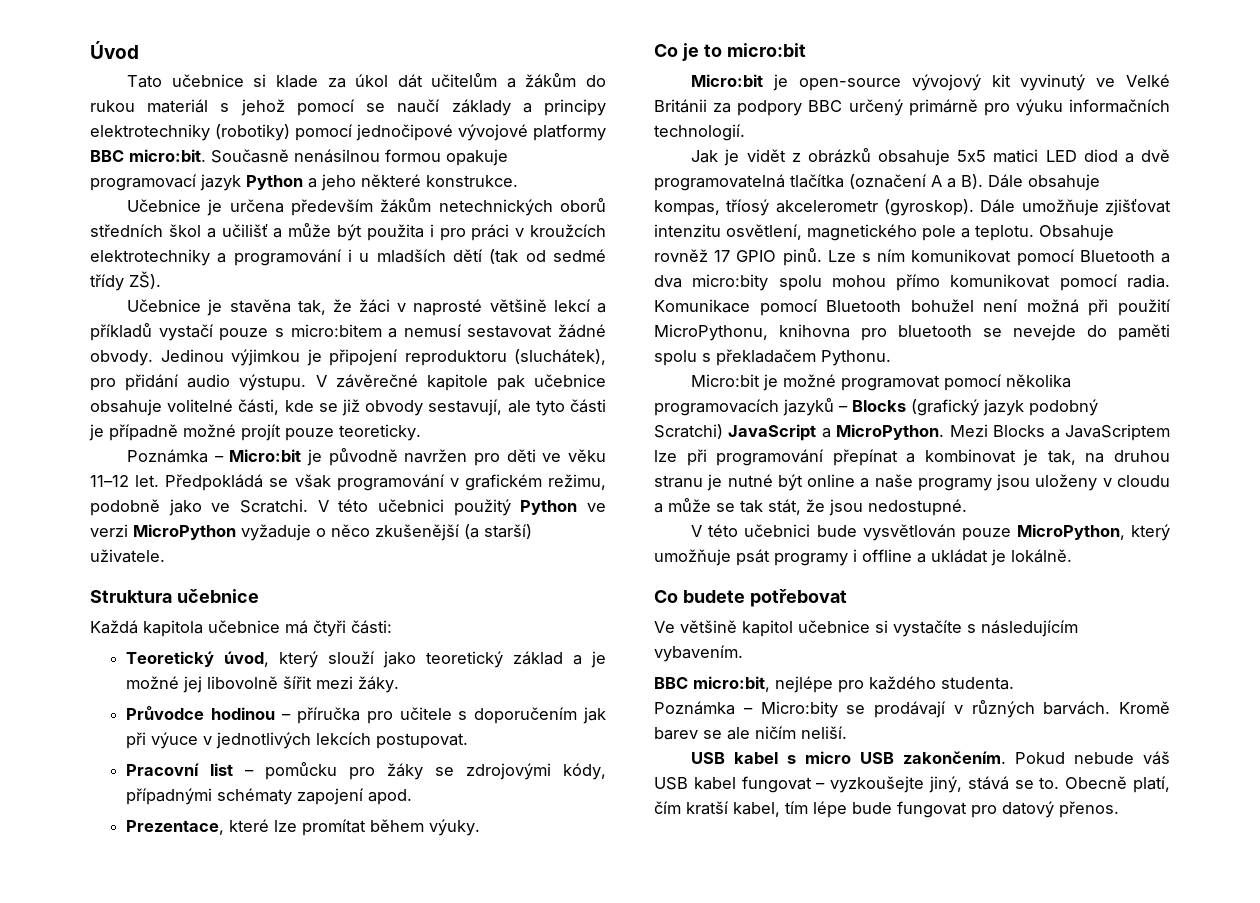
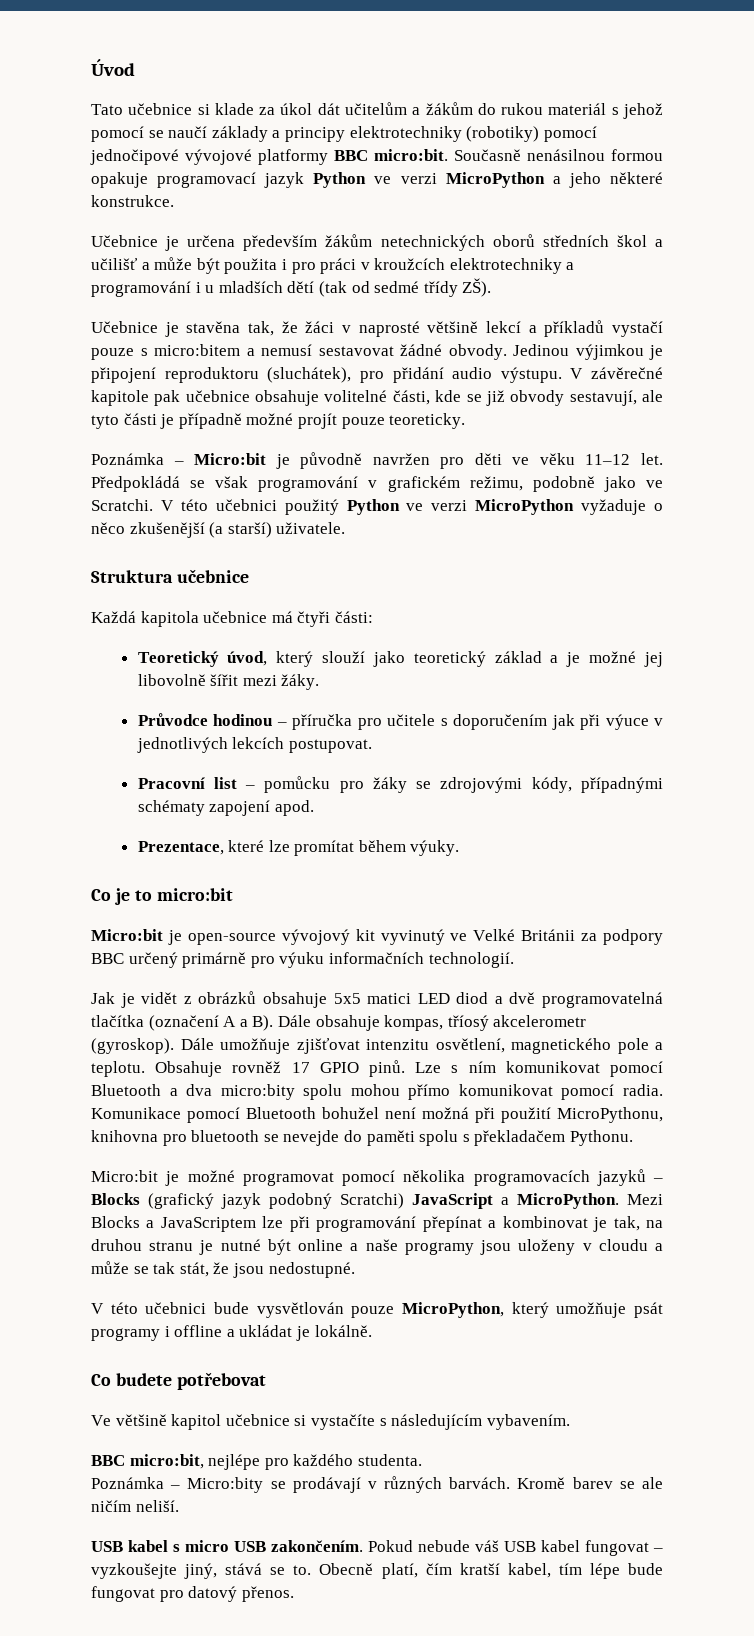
(303, 182) none -> [374,172,545,188] ve verzi MicroPython

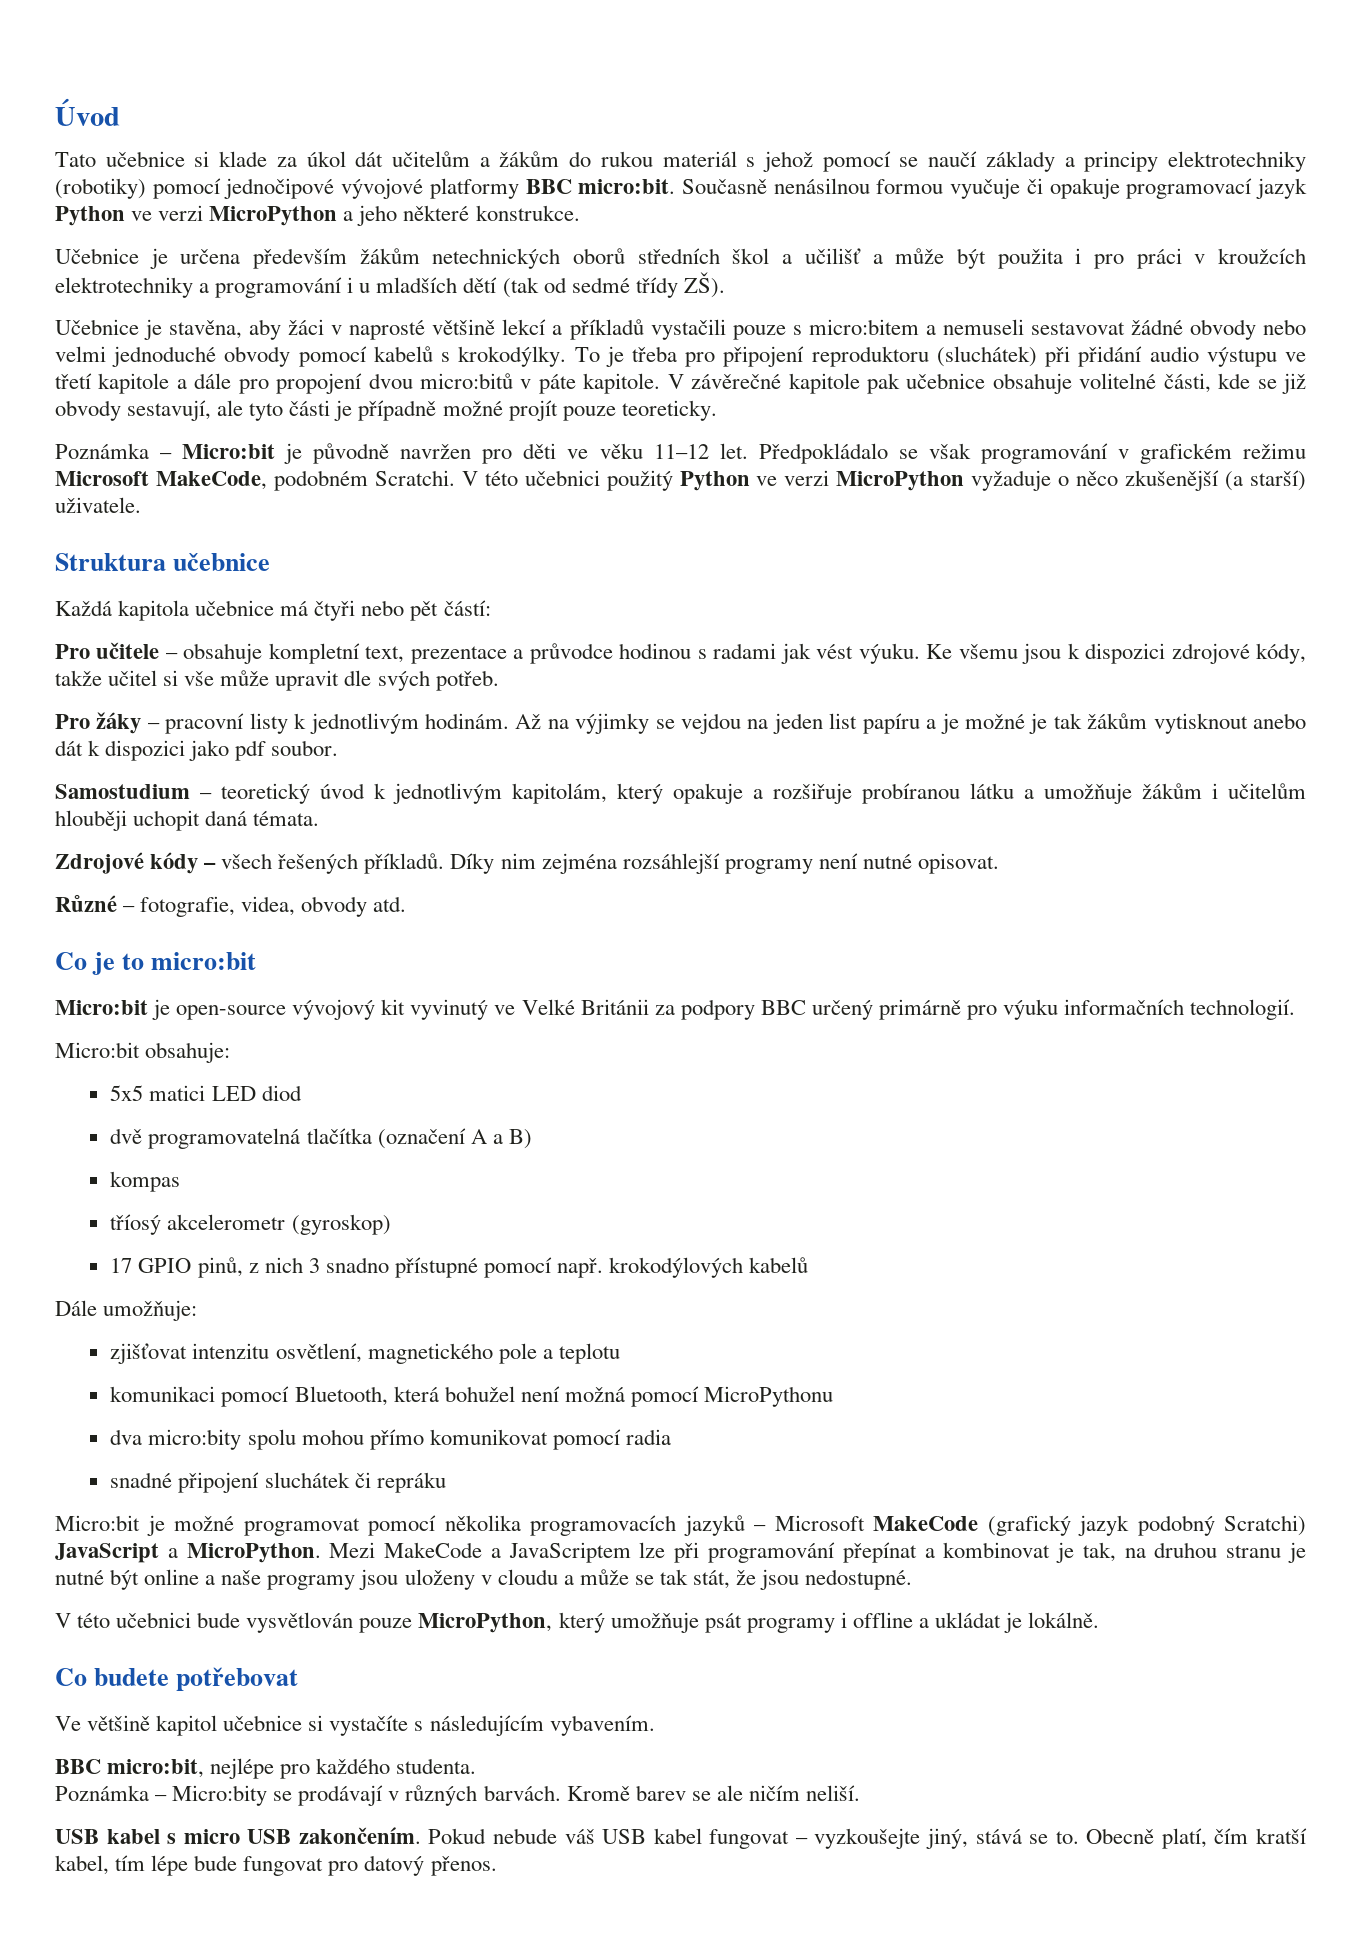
(663, 155) none -> [950,178,1043,199] vyučuje či
[186,321,298,336] stavěna tak, že -> [169,319,282,340] stavěna, aby
[612,321,663,337] vystačí -> [650,319,726,340] vystačili
[261,344,312,356] nemusí -> [942,319,1024,335] nemuseli
[448,344,663,360] [91,367,562,383] obvody. Jedinou výjimkou je připojení reproduktoru (sluchátek), pro přidání audio výstupu. -> [1189,319,1306,340] [55,346,1306,367] [55,373,661,394] obvody nebo velmi jednoduché obvody pomocí kabelů s krokodýlky. To je třeba pro připojení reproduktoru (sluchátek) při přidání audio výstupu ve třetí kapitole a dále pro propojení dvou micro:bitů v páte kapitole.
[91,476,180,492] Předpokládá -> [758,443,888,464] Předpokládalo
[469,476,663,492] režimu, podobně jako ve -> [1243,443,1307,459] [55,470,368,491] režimu Microsoft MakeCode, podobném
[334,611,373,623] [137,651,663,667] [137,674,320,690] [137,713,663,730] [136,737,372,753] [137,776,663,793] [137,800,314,816] [137,840,460,856] části: // Teoretický úvod, který slouží jako teoretický základ a je možné jej libovolně šířit mezi žáky. // Průvodce hodinou – příručka pro učitele s doporučením jak při výuce v jednotlivých lekcích postupovat. // Pracovní list – pomůcku pro žáky se zdrojovými kódy, případnými schématy zapojení apod. // Prezentace, které lze promítat během výuky. -> [361,600,491,621] [55,642,1306,664] [55,670,499,691] [55,712,1306,734] [55,740,339,761] [55,783,1306,804] [55,810,320,831] [55,852,999,874] [55,894,407,917] nebo pět částí: // Pro učitele – obsahuje kompletní text, prezentace a průvodce hodinou s radami jak vést výuku. Ke všemu jsou k dispozici zdrojové kódy, takže učitel si vše může upravit dle svých potřeb. // Pro žáky – pracovní listy k jednotlivým hodinám. Až na výjimky se vejdou na jeden list papíru a je možné je tak žákům vytisknout anebo dát k dispozici jako pdf soubor. // Samostudium – teoretický úvod k jednotlivým kapitolám, který opakuje a rozšiřuje probíranou látku a umožňuje žákům i učitelům hlouběji uchopit daná témata. // Zdrojové kódy – všech řešených příkladů. Díky nim zejména rozsáhlejší programy není nutné opisovat. // Různé – fotografie, videa, obvody atd.
[91,991,327,1008] Jak je vidět z obrázků obsahuje -> [55,1042,231,1063] Micro:bit obsahuje: //
[494,996,503,1004] a -> (302, 1093) //
[252,1015,587,1031] [91,1038,290,1054] B). Dále obsahuje kompas, tříosý akcelerometr (gyroskop). Dále umožňuje -> [508,1129,532,1149] [110,1171,181,1192] [110,1214,391,1235] [110,1257,809,1278] [55,1300,198,1321] B) // kompas // tříosý akcelerometr (gyroskop) // 17 GPIO pinů, z nich 3 snadno přístupné pomocí např. krokodýlových kabelů // Dále umožňuje: //
[91,1060,663,1077] [91,1084,178,1096] teplotu. Obsahuje rovněž 17 GPIO pinů. Lze s ním komunikovat pomocí Bluetooth a -> [558,1343,620,1364] [110,1386,833,1407] teplotu // komunikaci pomocí Bluetooth, která bohužel není možná pomocí MicroPythonu //
[622,1084,663,1096] [91,1107,663,1123] [91,1130,633,1146] radia. Komunikace pomocí Bluetooth bohužel není možná při použití MicroPythonu, knihovna pro bluetooth se nevejde do paměti spolu s překladačem Pythonu. -> [625,1429,671,1445] [110,1472,446,1493] radia // snadné připojení sluchátek či repráku
[91,1193,140,1205] Blocks -> [774,1515,978,1531] Microsoft MakeCode
[91,1216,140,1228] Blocks -> [384,1542,483,1558] MakeCode

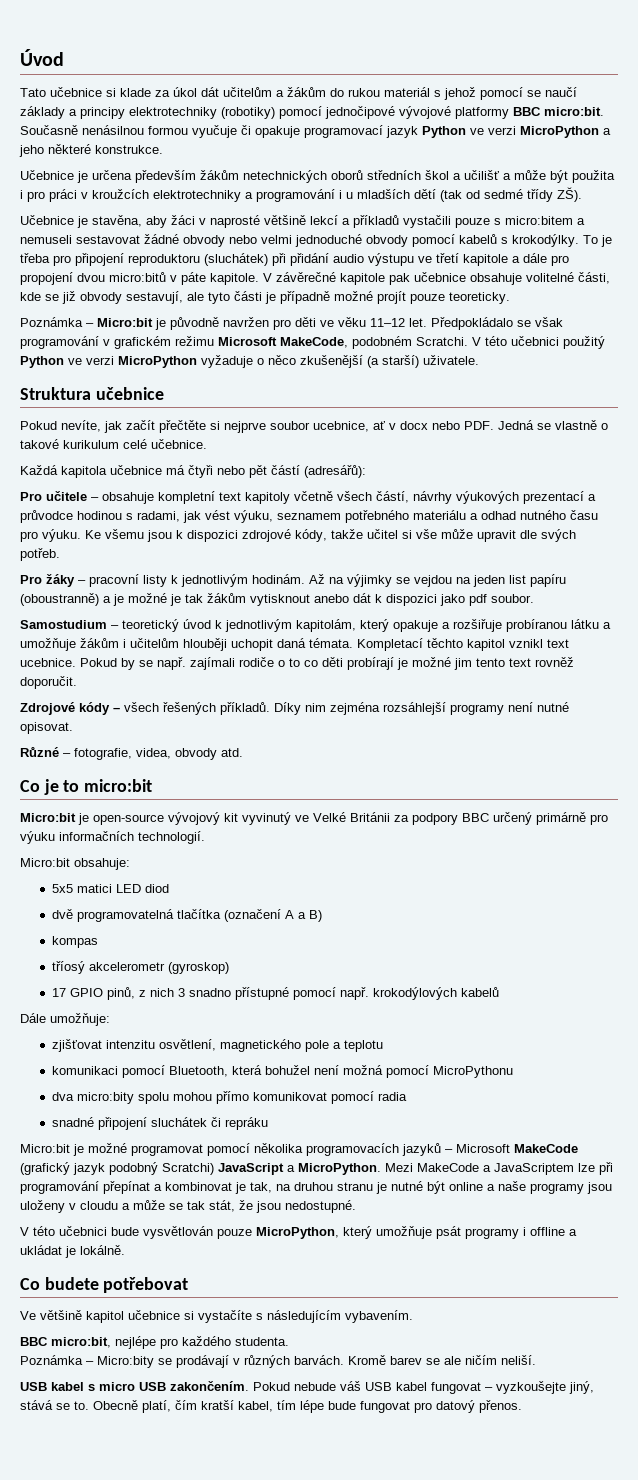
(271, 562) none -> [20,420,608,433] [20,439,207,449] // Pokud nevíte, jak začít přečtěte si nejprve soubor ucebnice, ať v docx nebo PDF. Jedná se vlastně o takové kurikulum celé učebnice.
[443,600,491,616] částí: -> [271,465,366,478] částí (adresářů):
[365,646,507,664] text, prezentace -> [219,491,584,504] text kapitoly včetně všech částí, návrhy výukových prezentací
[713,643,777,659] radami -> [137,511,180,522] radami,
(854, 651) none -> [234,510,598,523] [20,531,38,542] výuku, seznamem potřebného materiálu a odhad nutného času pro
(920, 723) none -> [20,593,99,606] (oboustranně)
(320, 818) none -> [357,638,569,651] [20,657,574,670] [20,676,77,689] Kompletací těchto kapitol vznikl text ucebnice. Pokud by se např. zajímali rodiče o to co děti probírají je možné jim tento text rovněž doporučit.

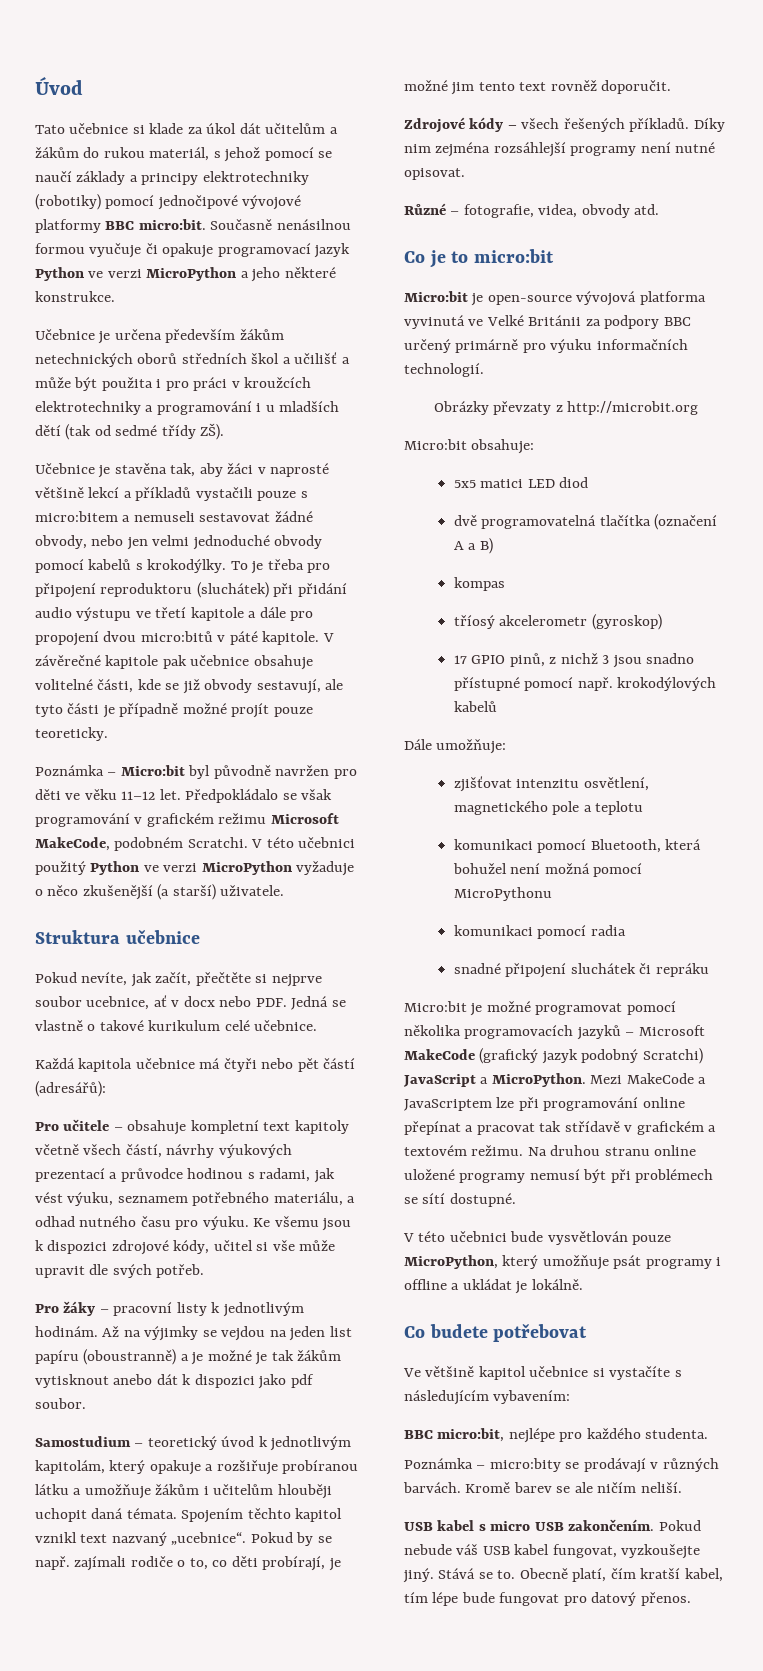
[384,87,430,97] materiál -> [149,147,210,161] materiál,
[92,215,142,227] stavěna, -> [114,463,196,477] stavěna tak,
[183,235,257,247] obvody nebo -> [35,535,148,550] obvody, nebo jen
[181,272,206,285] páte -> [229,631,258,645] páté
[155,318,166,330] je -> [188,765,211,779] byl
[126,420,155,430] začít -> [155,972,192,986] začít,
[413,510,466,520] materiálu -> [273,1192,343,1206] materiálu,
[331,529,363,539] takže -> (210, 1247) none
[357,638,423,651] Kompletací -> [181,1508,244,1523] Spojením
[20,658,76,667] ucebnice. -> [111,1532,247,1546] nazvaný „ucebnice“.
[289,658,300,667] to -> [189,1558,208,1570] to,
[347,657,394,670] probírají -> [262,1556,326,1571] probírají,
[168,812,291,825] vývojový kit vyvinutý -> [576,291,706,306] [404,315,465,329] vývojová platforma vyvinutá
(205, 837) none -> [433,401,699,415] // Obrázky převzaty z http://microbit.org
[149,988,185,997] nich 3 -> [560,653,642,668] nichž 3 jsou
[51,1091,327,1104] dva micro:bity spolu mohou přímo komunikovat -> [453,925,533,936] komunikaci
(99, 1187) none -> [642,1097,685,1108] online
[165,1181,612,1194] [20,1200,356,1213] kombinovat je tak, na druhou stranu je nutné být online a naše programy jsou uloženy v cloudu a může se tak stát, že jsou nedostupné. -> [476,1121,717,1135] [404,1145,697,1156] [404,1169,714,1183] [404,1193,516,1207] pracovat tak střídavě v grafickém a textovém režimu. Na druhou stranu online uložené programy nemusí být při problémech se sítí dostupné.
[345,1310,413,1323] vybavením. -> [493,1390,571,1404] vybavením:
[97,1356,154,1368] Micro:bity -> [489,1458,561,1472] micro:bity
[431,1381,594,1394] [20,1400,53,1410] fungovat – vyzkoušejte jiný, stává -> [552,1544,701,1559] [403,1568,476,1583] fungovat, vyzkoušejte jiný. Stává

